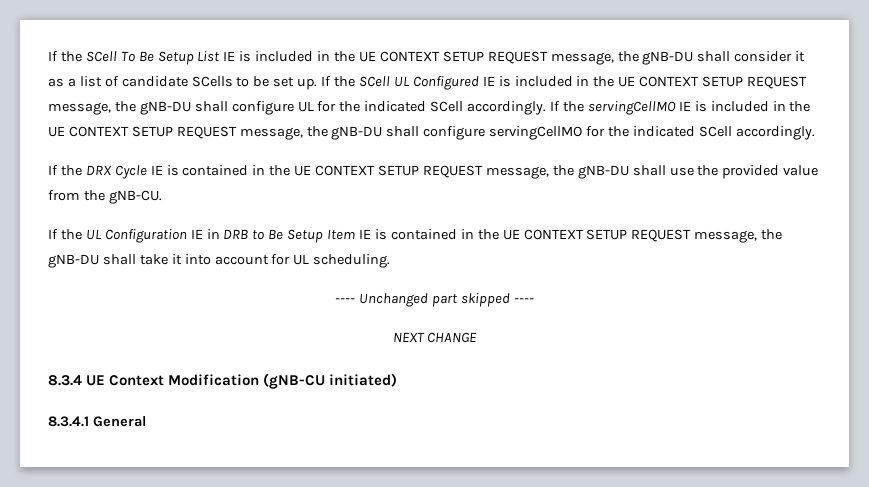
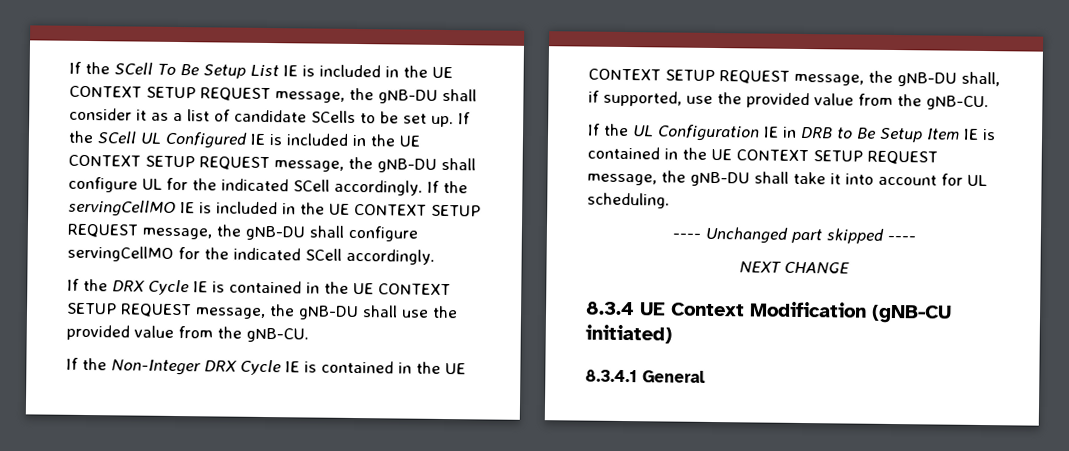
(162, 197) none -> [66,357,466,376] [588,68,1000,87] [588,90,989,111] // If the Non-Integer DRX Cycle IE is contained in the UE CONTEXT SETUP REQUEST message, the gNB-DU shall, if supported, use the provided value from the gNB-CU.

